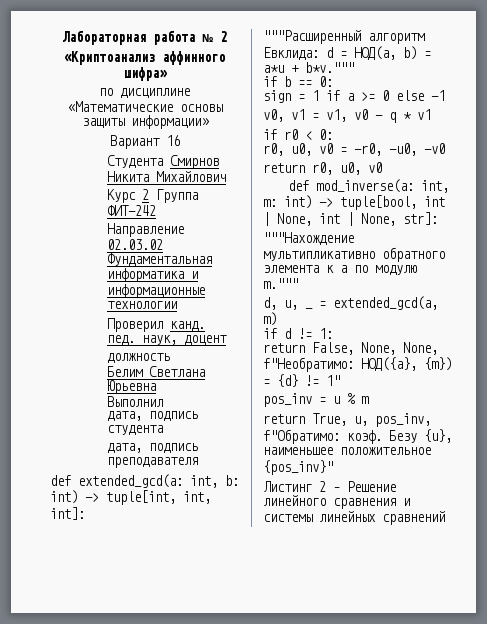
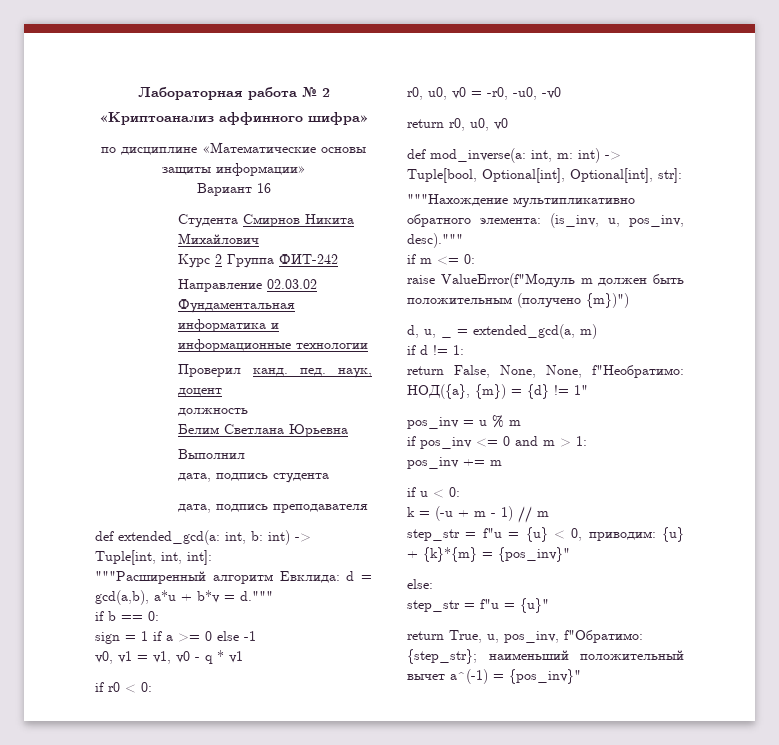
[106,490,176,505] tuple[int, -> [95,550,156,565] Tuple[int,
[354,46,431,60] [263,62,354,73] НОД(a, b) = a*u + b*v.""" -> [95,590,273,605] gcd(a,b), a*u + b*v = d."""
[340,195,445,210] [263,212,438,226] [263,232,354,245] [263,247,445,262] [263,265,417,275] [263,278,298,289] tuple[bool, int | None, int | None, str]: // """Нахождение мультипликативно обратного элемента к a по модулю m.""" -> [407,168,682,183] [407,194,635,208] [407,213,684,228] [407,233,463,248] [407,254,475,265] [407,273,684,288] [407,293,629,308] Tuple[bool, Optional[int], Optional[int], str]: // """Нахождение мультипликативно обратного элемента: (is_inv, u, pos_inv, desc).""" // if m <= 0: // raise ValueError(f"Модуль m должен быть положительным (получено {m})")
(369, 400) none -> [407,436,587,449] [407,457,502,469] [407,487,460,498] [407,506,549,523] [407,527,684,542] [407,547,570,562] [407,579,433,589] [407,598,549,613] // if pos_inv <= 0 and m > 1: // pos_inv += m // if u < 0: // k = (-u + m - 1) // m // step_str = f"u = {u} < 0, приводим: {u} + {k}*{m} = {pos_inv}" // else: // step_str = f"u = {u}"
[347,429,452,444] [263,447,431,455] [263,460,333,475] [263,481,396,492] [263,495,410,509] [263,511,445,525] коэф. Безу {u}, наименьшее положительное {pos_inv}" // Листинг 2 – Решение линейного сравнения и системы линейных сравнений -> [407,649,684,664] [407,669,581,684] {step_str}; наименьший положительный вычет a^(-1) = {pos_inv}"

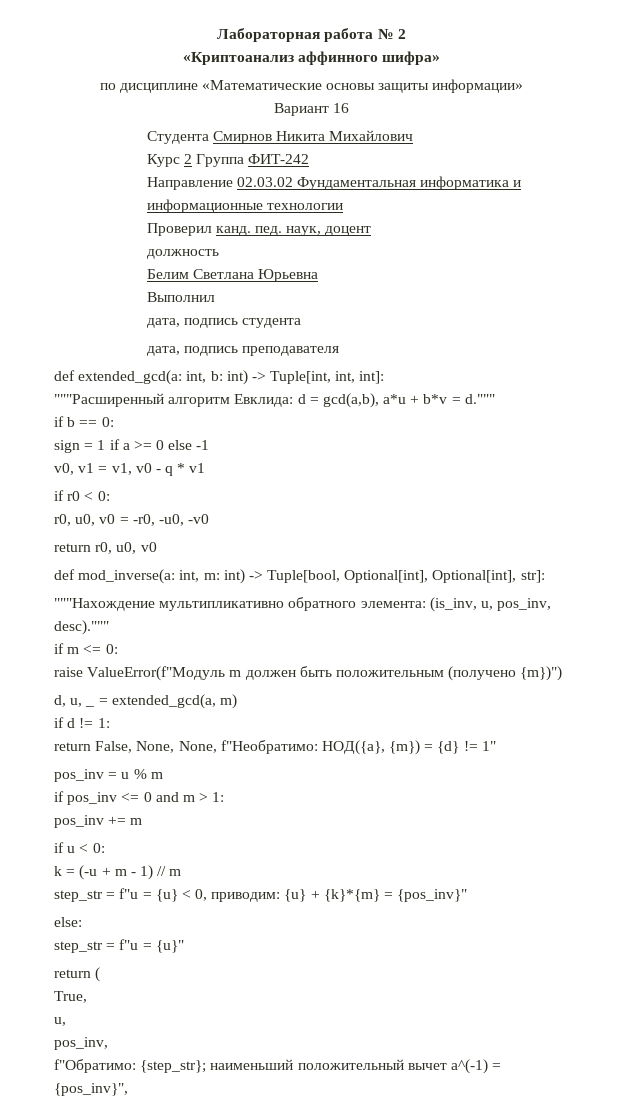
(444, 635) none -> [95,967,101,982] ( //
[487,631,559,643] u, pos_inv, -> [54,1017,66,1026] [54,1037,108,1050] // u, // pos_inv, //
[509,669,581,684] {pos_inv}" -> [54,1083,128,1096] {pos_inv}",

